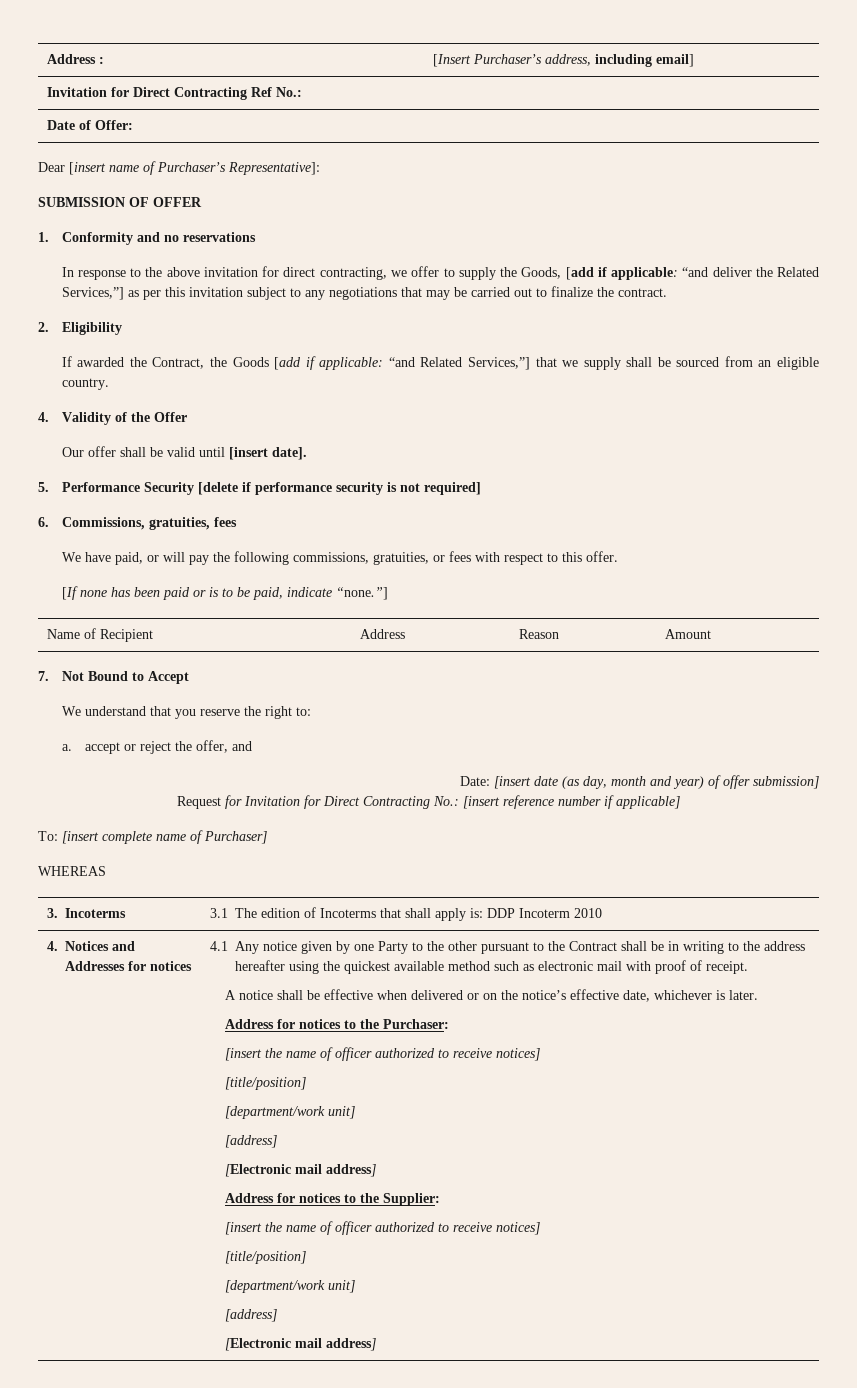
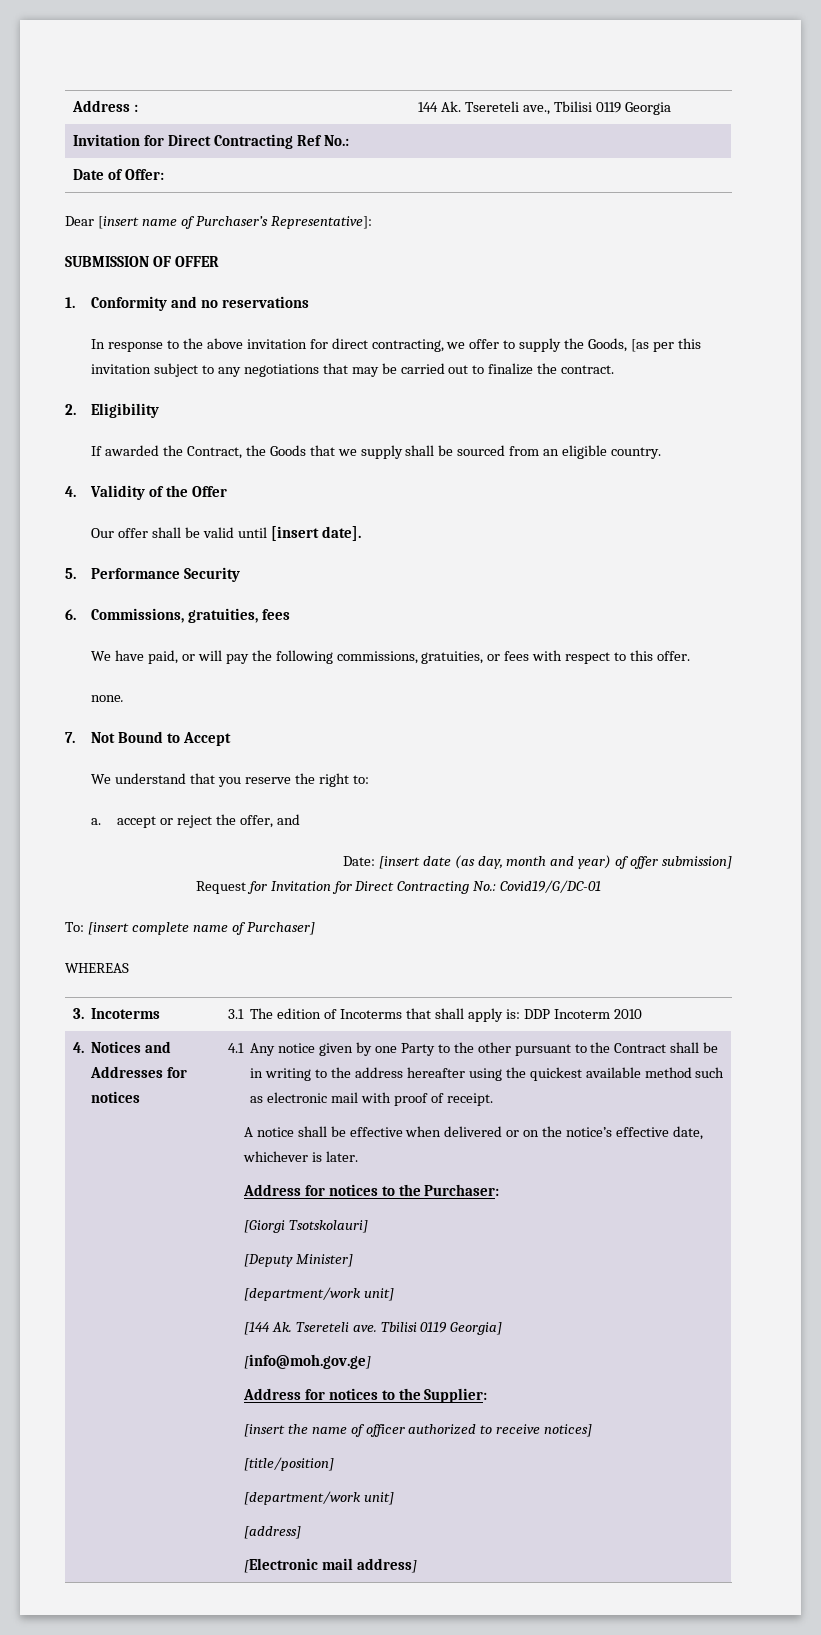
[433,54,695,67] [Insert Purchaser’s address, including email] -> [418,101,671,115] 144 Ak. Tsereteli ave., Tbilisi 0119 Georgia
[565,267,819,280] [61,287,139,300] [add if applicable: “and deliver the Related Services,”] as -> [630,339,649,352] [as
[274,356,530,370] [add if applicable: “and Related Services,”] -> (306, 450) none
[197,482,481,495] [delete if performance security is not required] -> (241, 574) none
[61,586,388,600] [47,628,154,642] [360,629,406,639] [519,629,560,639] [665,629,712,639] [If none has been paid or is to be paid, indicate “none.”] // Name of Recipient | Address | Reason | Amount -> [91,695,125,702] none.
[463,795,680,809] [insert reference number if applicable] -> [500,880,602,893] Covid19/G/DC-01
[224,1047,540,1061] [224,1077,306,1090] [224,1106,355,1119] [224,1135,277,1148] [224,1164,376,1177] [insert the name of officer authorized to receive notices] // [title/position] // [department/work unit] // [address] // [Electronic mail address] -> [243,1220,368,1233] [243,1254,353,1267] [243,1287,394,1301] [243,1322,503,1335] [243,1354,371,1369] [Giorgi Tsotskolauri] // [Deputy Minister] // [department/work unit] // [144 Ak. Tsereteli ave. Tbilisi 0119 Georgia] // [info@moh.gov.ge]

